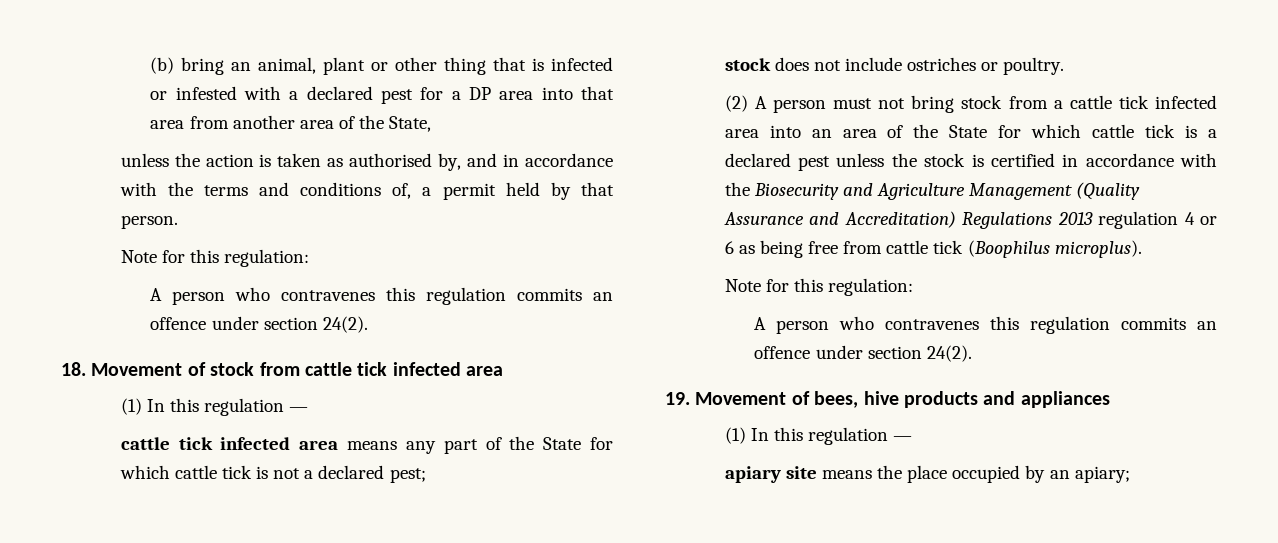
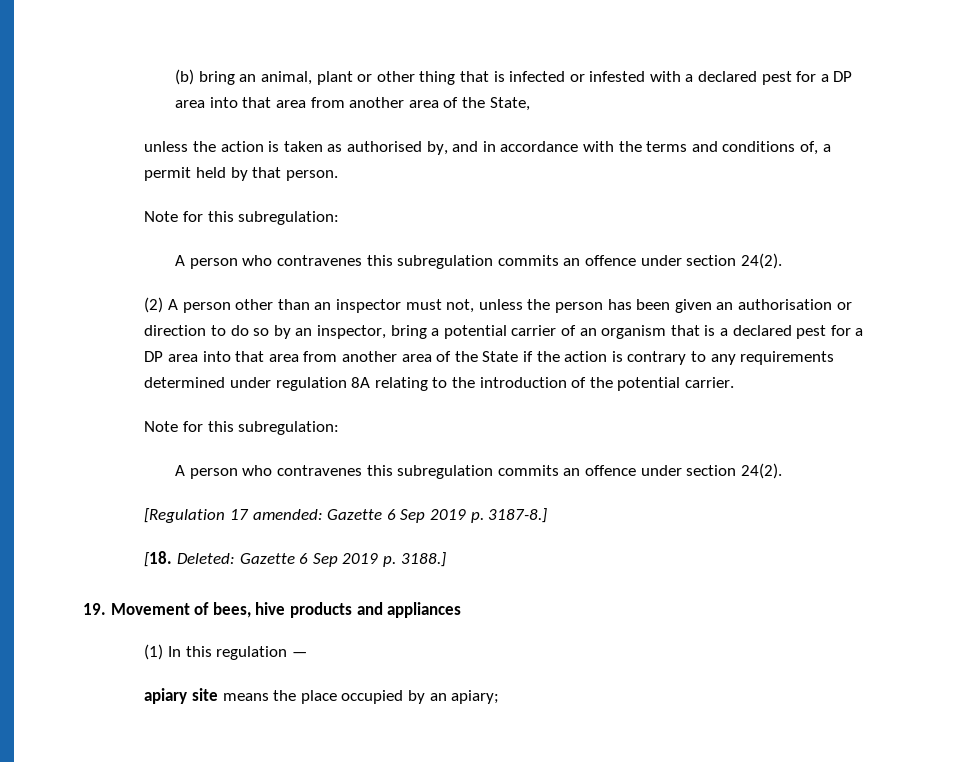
[224,249,310,267] [150,287,614,305] [150,316,368,333] [61,362,504,376] [120,398,309,416] [120,436,613,454] [119,465,426,483] [724,57,1065,75] [724,95,1217,113] [724,124,1217,138] [724,153,1217,171] [724,182,1141,200] [723,211,1217,229] [724,240,1142,258] [724,278,914,296] [754,316,1217,334] [754,345,972,362] regulation: // A person who contravenes this regulation commits an offence under section 24(2). // 18. Movement of stock from cattle tick infected area // (1) In this regulation — // cattle tick infected area means any part of the State for which cattle tick is not a declared pest; // stock does not include ostriches or poultry. // (2) A person must not bring stock from a cattle tick infected area into an area of the State for which cattle tick is a declared pest unless the stock is certified in accordance with the Biosecurity and Agriculture Management (Quality Assurance and Accreditation) Regulations 2013 regulation 4 or 6 as being free from cattle tick (Boophilus microplus). // Note for this regulation: // A person who contravenes this regulation commits an offence under section 24(2). -> [238,211,340,225] [175,253,782,269] [144,297,852,313] [144,325,864,339] [144,351,835,365] [144,377,734,391] [144,421,340,435] [175,463,782,479] [144,508,548,523] [144,551,446,567] subregulation: // A person who contravenes this subregulation commits an offence under section 24(2). // (2) A person other than an inspector must not, unless the person has been given an authorisation or direction to do so by an inspector, bring a potential carrier of an organism that is a declared pest for a DP area into that area from another area of the State if the action is contrary to any requirements determined under regulation 8A relating to the introduction of the potential carrier. // Note for this subregulation: // A person who contravenes this subregulation commits an offence under section 24(2). // [Regulation 17 amended: Gazette 6 Sep 2019 p. 3187-8.] // [18. Deleted: Gazette 6 Sep 2019 p. 3188.]

